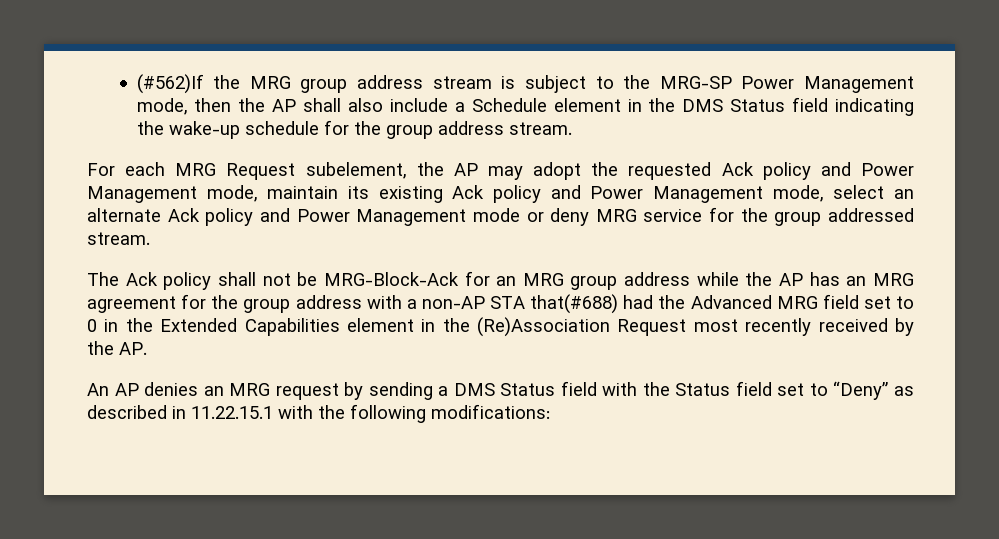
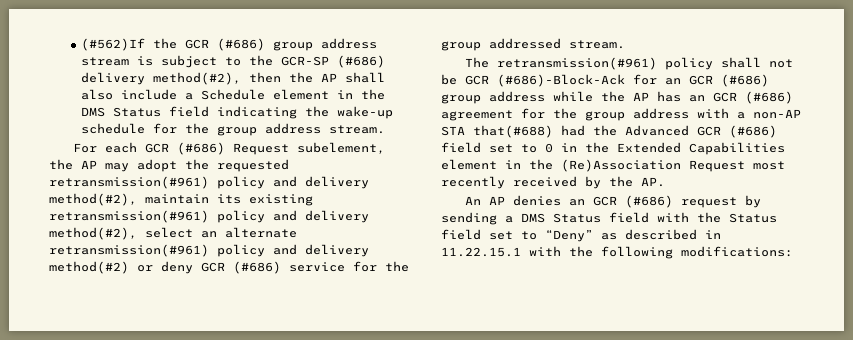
[249,76,291,89] MRG -> [185,38,266,51] GCR (#686)
[659,76,915,93] [136,98,188,115] MRG-SP Power Management mode, -> [281,55,386,68] [81,72,242,85] GCR-SP (#686) delivery method(#2),
[175,163,217,176] MRG -> [145,142,226,155] GCR (#686)
[721,162,914,180] [87,185,258,203] Ack policy and Power Management mode, -> [49,176,369,189] [49,193,137,206] retransmission(#961) policy and delivery method(#2),
[452,185,824,203] Ack policy and Power Management mode, -> [49,210,369,223] [49,227,137,240] retransmission(#961) policy and delivery method(#2),
[167,208,637,226] Ack policy and Power Management mode or deny MRG -> [49,244,369,257] [49,261,281,274] retransmission(#961) policy and delivery method(#2) or deny GCR (#686)
[125,272,158,286] Ack -> [497,57,658,70] retransmission(#961)
[323,271,564,286] MRG-Block-Ack for an MRG -> [465,74,769,87] GCR (#686)-Block-Ack for an GCR (#686)
[872,273,914,286] MRG -> [713,91,793,104] GCR (#686)
[776,296,818,309] MRG -> [697,125,777,138] GCR (#686)
[229,383,271,396] MRG -> [593,195,674,208] GCR (#686)

